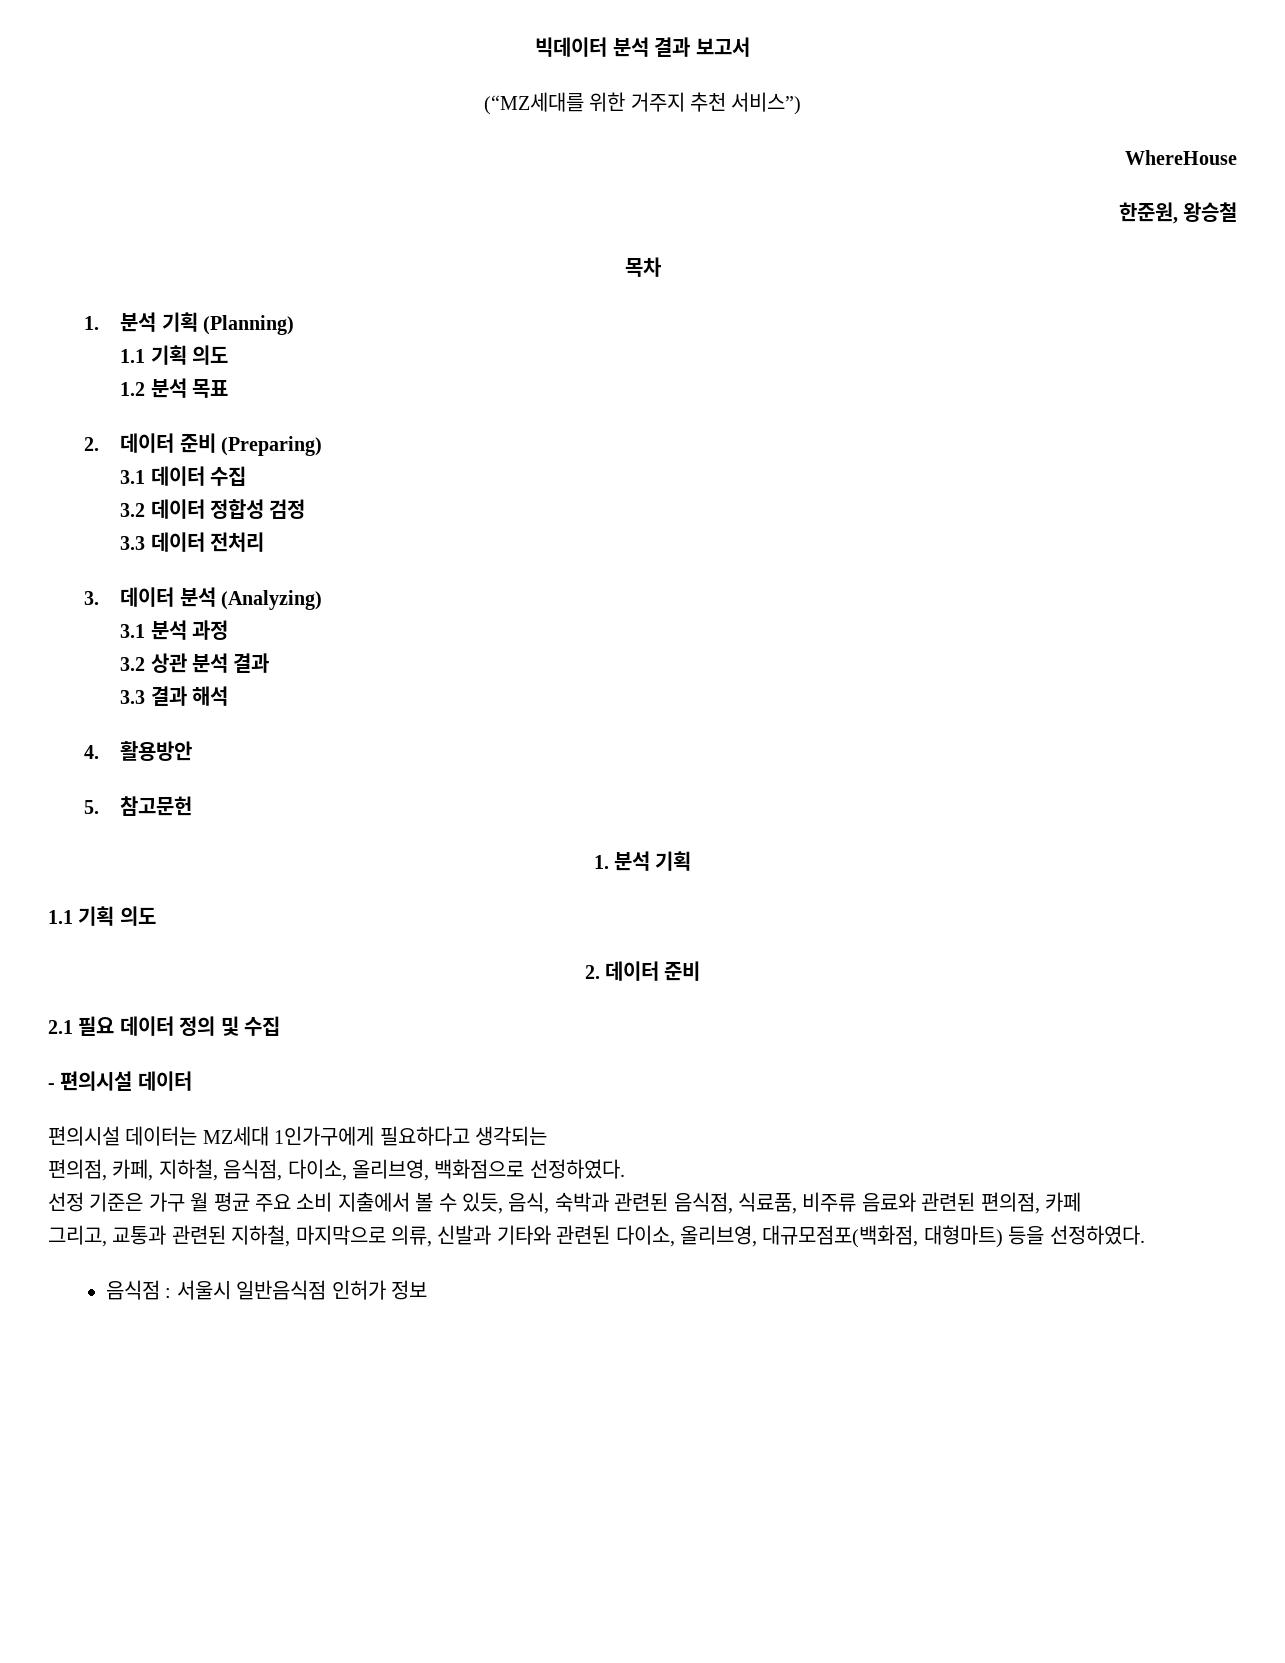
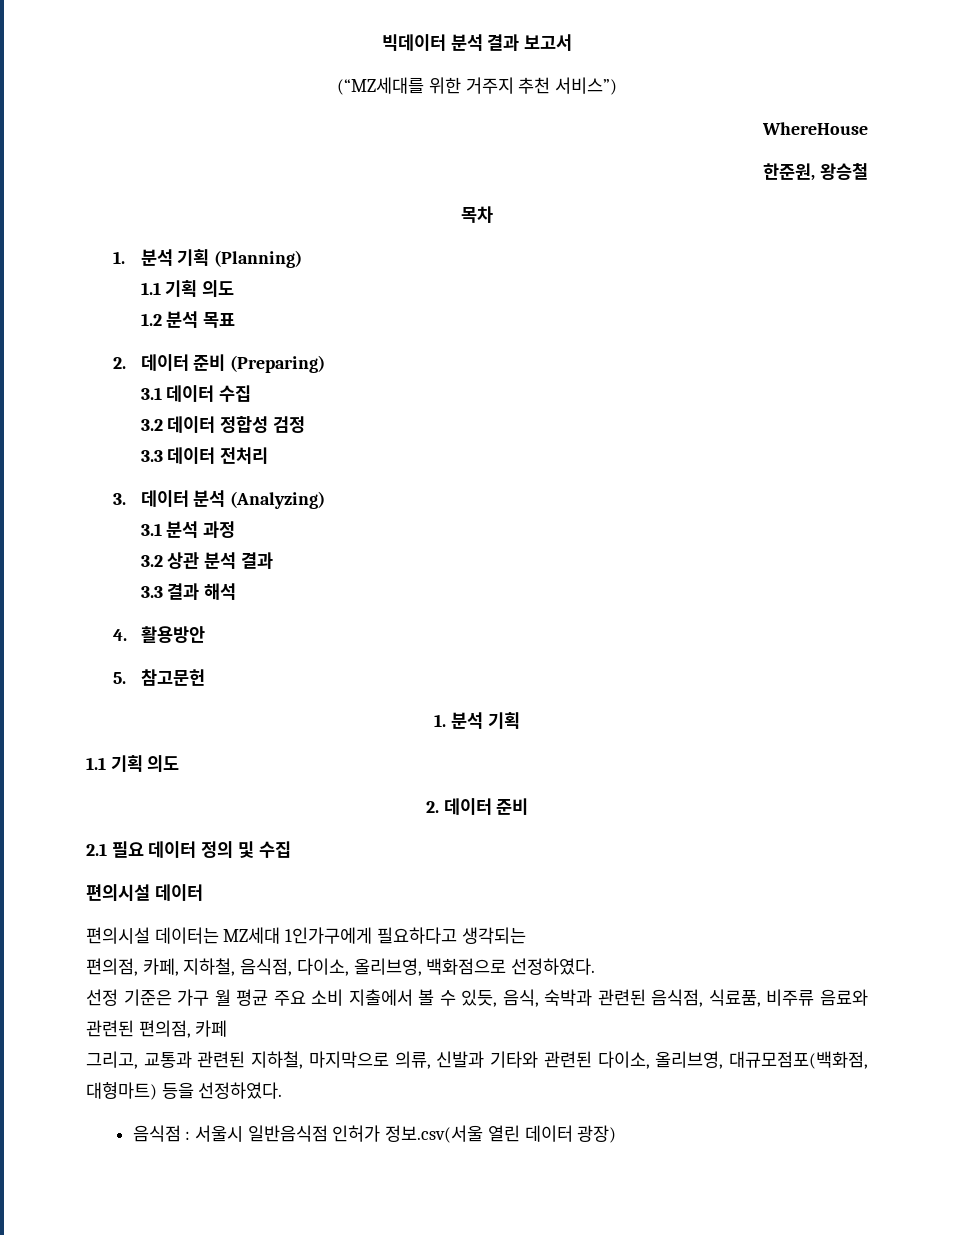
[48,1083,55,1089] - -> (291, 849) none
[391,1280,428,1300] 정보 -> [385,1125,617,1143] 정보.csv(서울 열린 데이터 광장)

